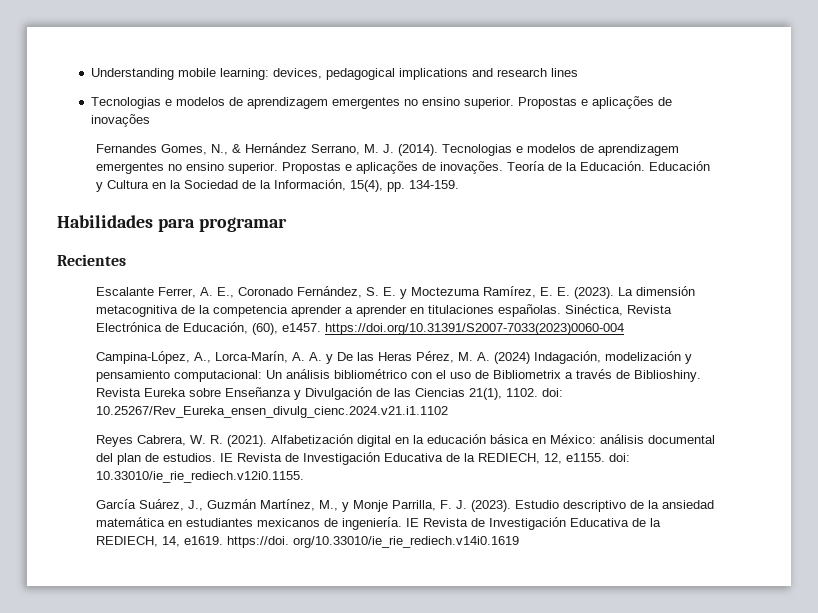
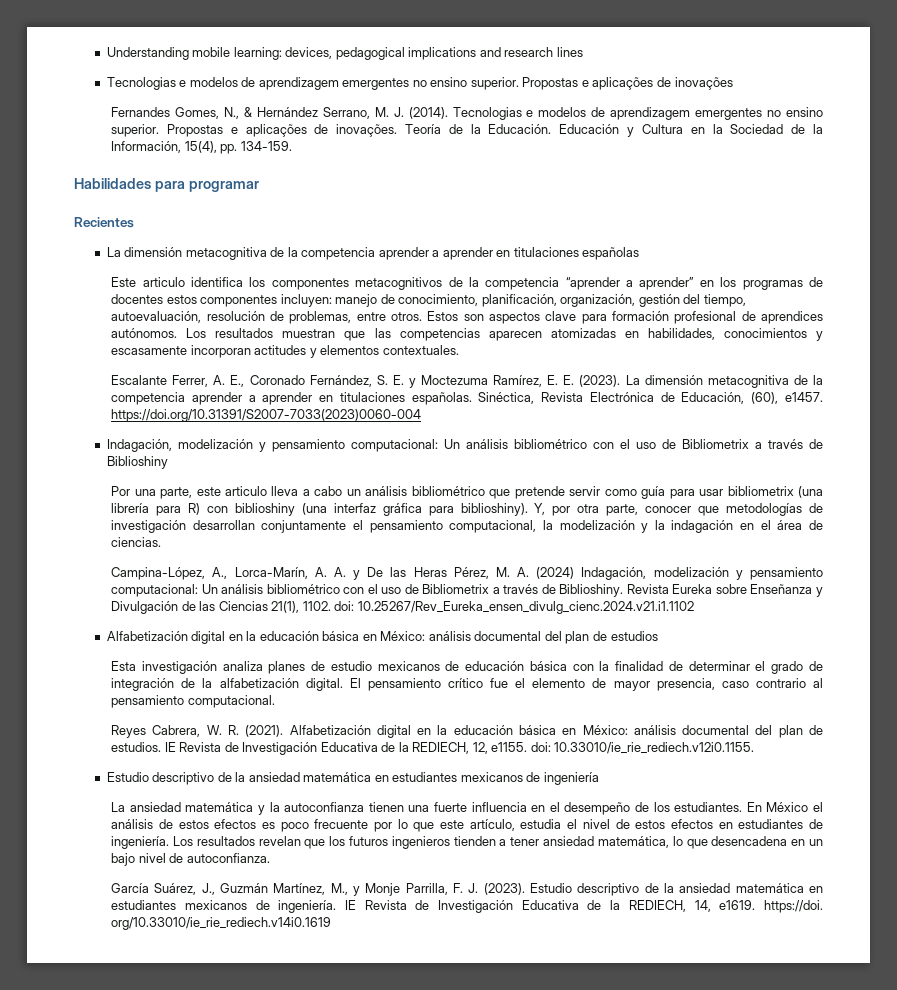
(126, 260) none -> [106,247,640,260] [111,277,824,290] [111,294,746,307] [111,311,824,324] [111,328,823,341] [111,345,459,358] // La dimensión metacognitiva de la competencia aprender a aprender en titulaciones españolas // Este articulo identifica los componentes metacognitivos de la competencia “aprender a aprender” en los programas de docentes estos componentes incluyen: manejo de conocimiento, planificación, organización, gestión del tiempo, autoevaluación, resolución de problemas, entre otros. Estos son aspectos clave para formación profesional de aprendices autónomos. Los resultados muestran que las competencias aparecen atomizadas en habilidades, conocimientos y escasamente incorporan actitudes y elementos contextuales.
(625, 329) none -> [106,439,823,452] [106,456,168,469] [111,486,823,499] [111,503,823,516] [111,520,823,533] [111,537,162,547] // Indagación, modelización y pensamiento computacional: Un análisis bibliométrico con el uso de Bibliometrix a través de Biblioshiny // Por una parte, este articulo lleva a cabo un análisis bibliométrico que pretende servir como guía para usar bibliometrix (una librería para R) con biblioshiny (una interfaz gráfica para biblioshiny). Y, por otra parte, conocer que metodologías de investigación desarrollan conjuntamente el pensamiento computacional, la modelización y la indagación en el área de ciencias.
(449, 412) none -> [106,631,658,644] [111,661,824,674] [111,678,824,691] [111,695,275,708] // Alfabetización digital en la educación básica en México: análisis documental del plan de estudios // Esta investigación analiza planes de estudio mexicanos de educación básica con la finalidad de determinar el grado de integración de la alfabetización digital. El pensamiento crítico fue el elemento de mayor presencia, caso contrario al pensamiento computacional.
(305, 477) none -> [106,772,599,785] [111,802,824,815] [111,819,823,832] [111,836,823,849] [111,853,270,866] // Estudio descriptivo de la ansiedad matemática en estudiantes mexicanos de ingeniería // La ansiedad matemática y la autoconfianza tienen una fuerte influencia en el desempeño de los estudiantes. En México el análisis de estos efectos es poco frecuente por lo que este artículo, estudia el nivel de estos efectos en estudiantes de ingeniería. Los resultados revelan que los futuros ingenieros tienden a tener ansiedad matemática, lo que desencadena en un bajo nivel de autoconfianza.

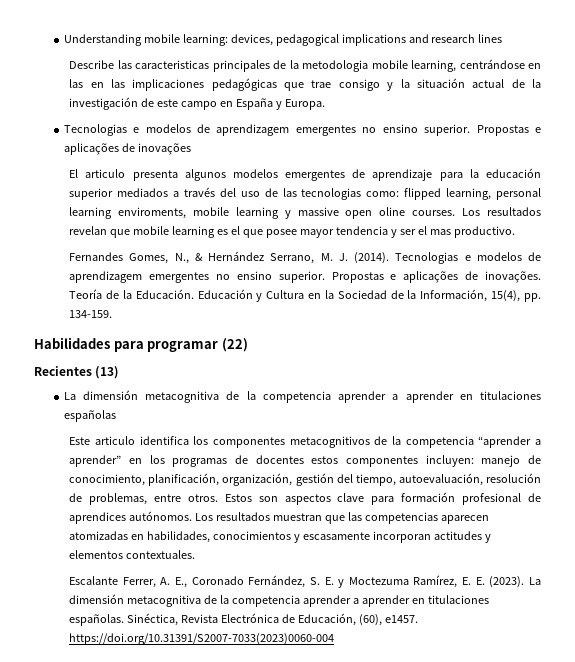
(583, 52) none -> [69,59,541,72] [69,78,542,91] [69,97,325,110] // Describe las caracteristicas principales de la metodologia mobile learning, centrándose en las en las implicaciones pedagógicas que trae consigo y la situación actual de la investigación de este campo en España y Europa.
(733, 83) none -> [69,168,541,181] [69,187,541,200] [69,207,542,219] [69,226,515,238] // El articulo presenta algunos modelos emergentes de aprendizaje para la educación superior mediados a través del uso de las tecnologias como: flipped learning, personal learning enviroments, mobile learning y massive open oline courses. Los resultados revelan que mobile learning es el que posee mayor tendencia y ser el mas productivo.
(259, 186) none -> [221,338,248,352] (22)
(134, 222) none -> [95,366,120,379] (13)
[106,439,823,452] [106,456,168,469] [111,486,823,499] [111,503,823,516] [111,520,823,533] [111,537,162,547] [111,567,824,580] [111,584,823,597] [111,601,694,614] [106,631,658,644] [111,661,824,674] [111,678,824,691] [111,695,275,708] [111,725,824,738] [111,742,755,755] [106,772,599,785] [111,802,824,815] [111,819,823,832] [111,836,823,849] [111,853,270,866] [111,883,823,896] [111,900,824,913] [111,917,332,930] // Indagación, modelización y pensamiento computacional: Un análisis bibliométrico con el uso de Bibliometrix a través de Biblioshiny // Por una parte, este articulo lleva a cabo un análisis bibliométrico que pretende servir como guía para usar bibliometrix (una librería para R) con biblioshiny (una interfaz gráfica para biblioshiny). Y, por otra parte, conocer que metodologías de investigación desarrollan conjuntamente el pensamiento computacional, la modelización y la indagación en el área de ciencias. // Campina-López, A., Lorca-Marín, A. A. y De las Heras Pérez, M. A. (2024) Indagación, modelización y pensamiento computacional: Un análisis bibliométrico con el uso de Bibliometrix a través de Biblioshiny. Revista Eureka sobre Enseñanza y Divulgación de las Ciencias 21(1), 1102. doi: 10.25267/Rev_Eureka_ensen_divulg_cienc.2024.v21.i1.1102 // Alfabetización digital en la educación básica en México: análisis documental del plan de estudios // Esta investigación analiza planes de estudio mexicanos de educación básica con la finalidad de determinar el grado de integración de la alfabetización digital. El pensamiento crítico fue el elemento de mayor presencia, caso contrario al pensamiento computacional. // Reyes Cabrera, W. R. (2021). Alfabetización digital en la educación básica en México: análisis documental del plan de estudios. IE Revista de Investigación Educativa de la REDIECH, 12, e1155. doi: 10.33010/ie_rie_rediech.v12i0.1155. // Estudio descriptivo de la ansiedad matemática en estudiantes mexicanos de ingeniería // La ansiedad matemática y la autoconfianza tienen una fuerte influencia en el desempeño de los estudiantes. En México el análisis de estos efectos es poco frecuente por lo que este artículo, estudia el nivel de estos efectos en estudiantes de ingeniería. Los resultados revelan que los futuros ingenieros tienden a tener ansiedad matemática, lo que desencadena en un bajo nivel de autoconfianza. // García Suárez, J., Guzmán Martínez, M., y Monje Parrilla, F. J. (2023). Estudio descriptivo de la ansiedad matemática en estudiantes mexicanos de ingeniería. IE Revista de Investigación Educativa de la REDIECH, 14, e1619. https://doi. org/10.33010/ie_rie_rediech.v14i0.1619 -> (335, 639) none

